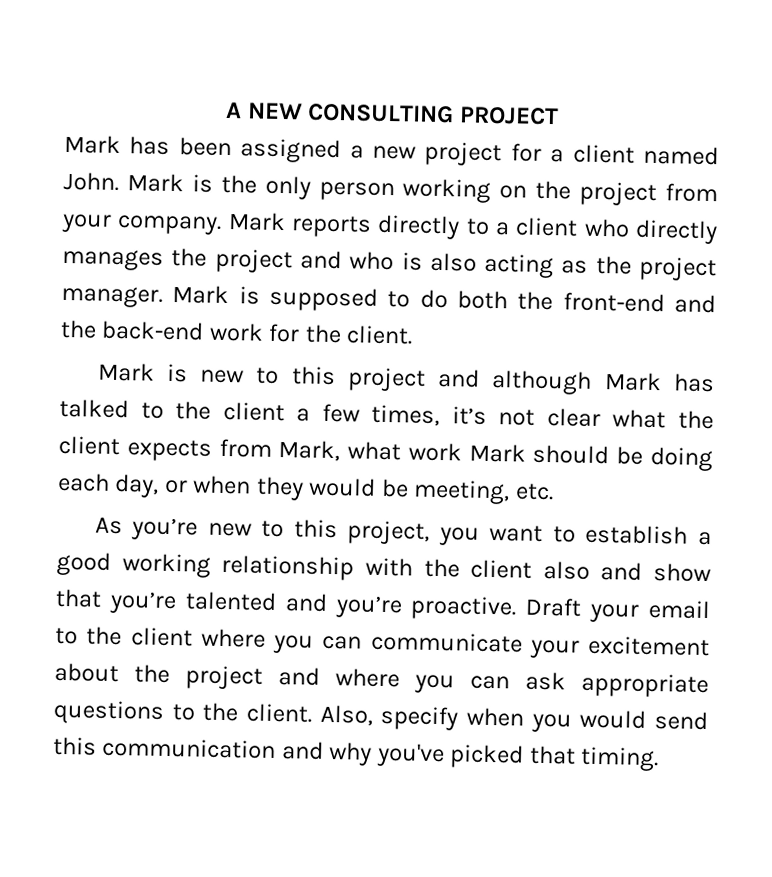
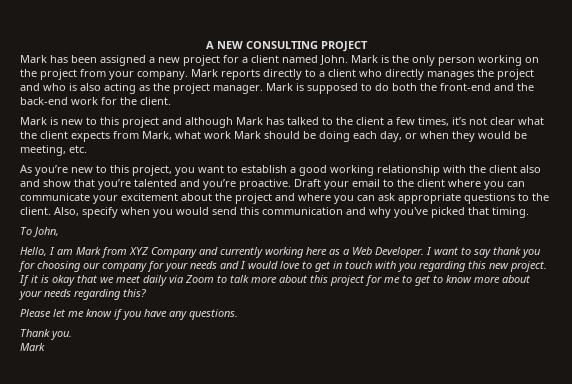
(660, 759) none -> [20,227,59,237] [20,247,541,258] [18,261,547,272] [19,275,530,286] [18,289,146,300] [20,309,238,320] [20,329,72,340] [20,343,45,351] // To John, // Hello, I am Mark from XYZ Company and currently working here as a Web Developer. I want to say thank you for choosing our company for your needs and I would love to get in touch with you regarding this new project. If it is okay that we meet daily via Zoom to talk more about this project for me to get to know more about your needs regarding this? // Please let me know if you have any questions. // Thank you. // Mark

